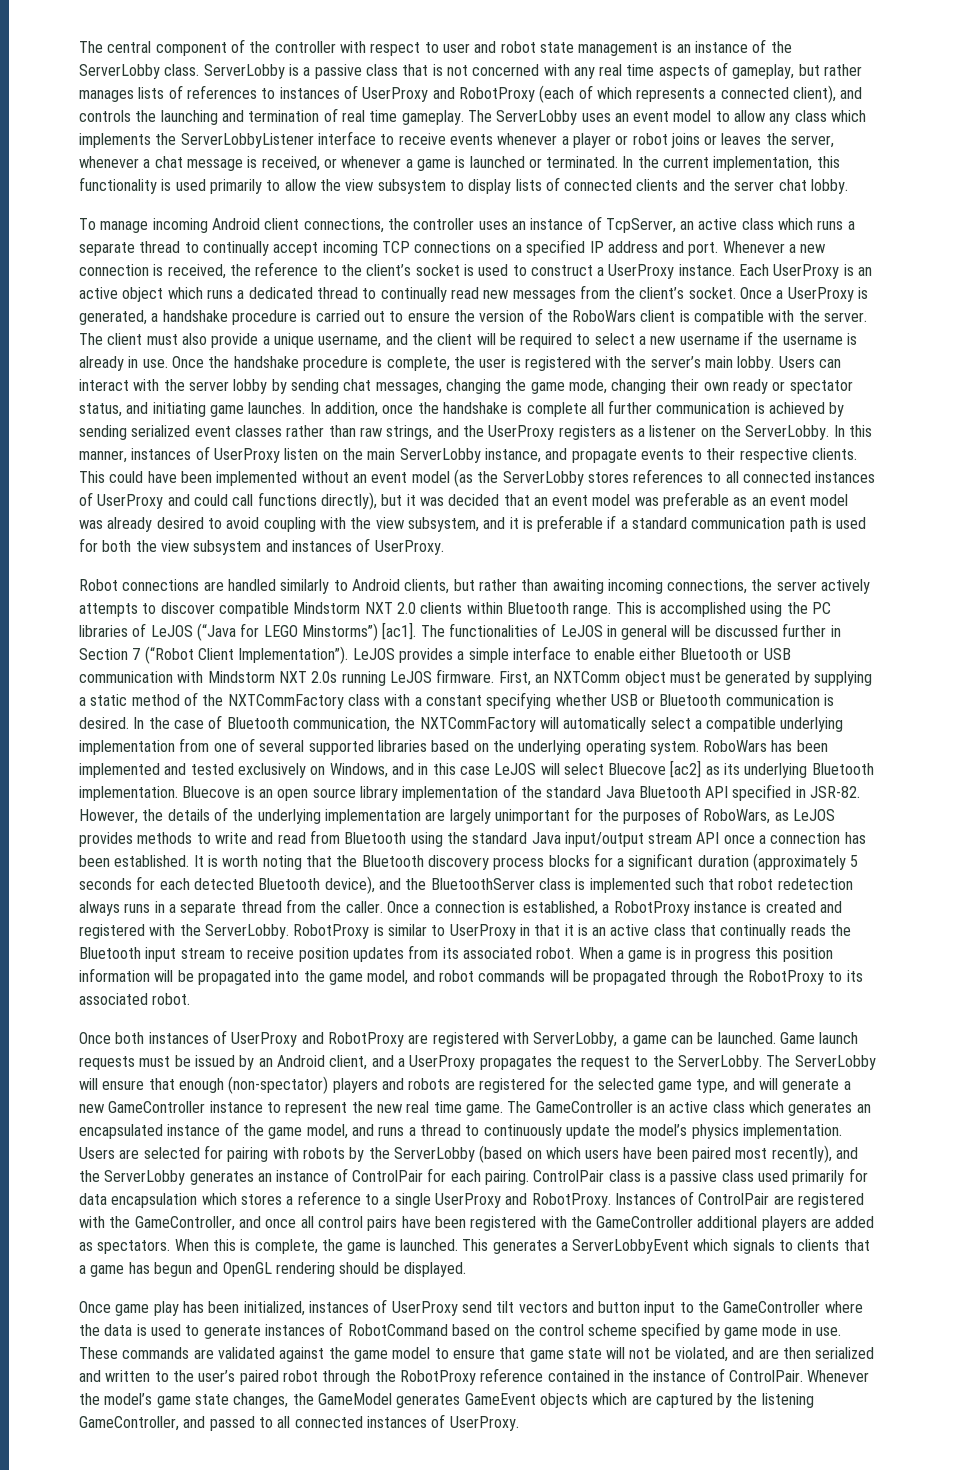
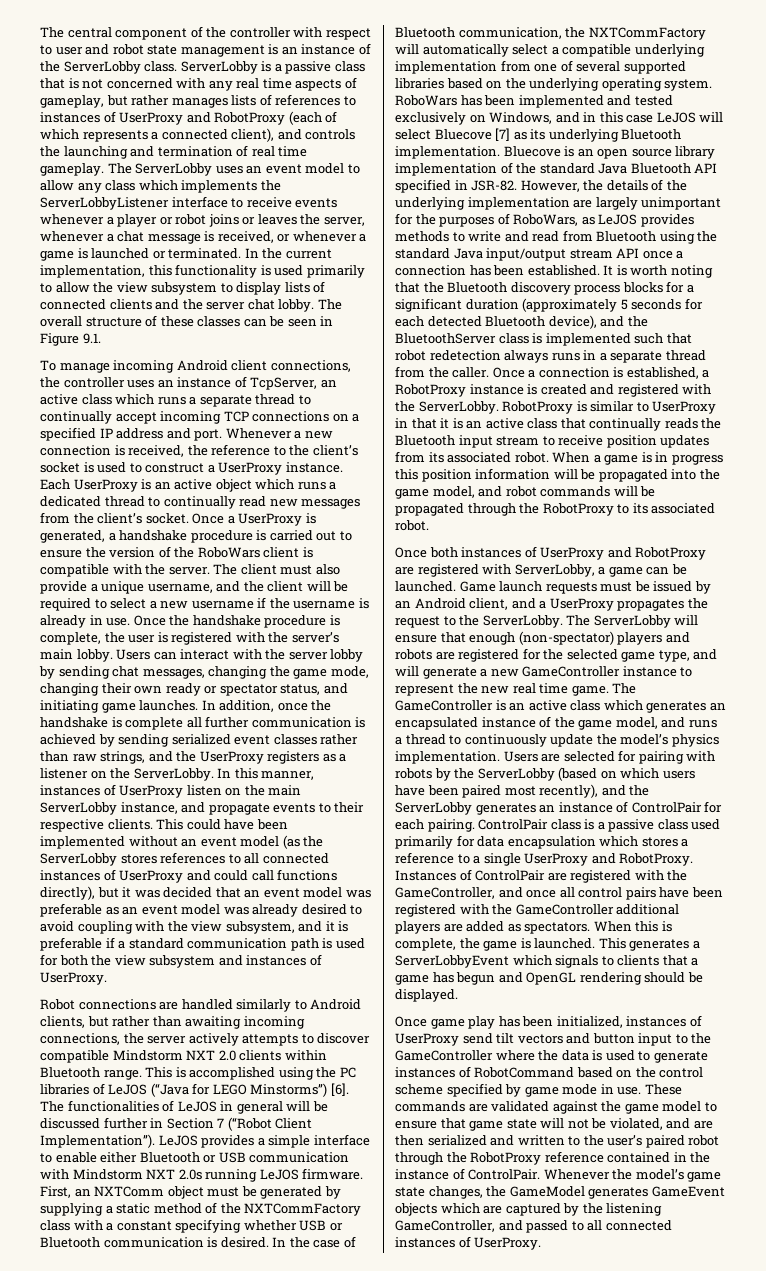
(849, 186) none -> [317,299,342,310] [40,315,334,327] [40,333,101,346] The overall structure of these classes can be seen in Figure 9.1.
[382,622,417,640] [ac1]. -> [330,1083,349,1096] [6].
[670,760,702,778] [ac2] -> [495,128,511,141] [7]

